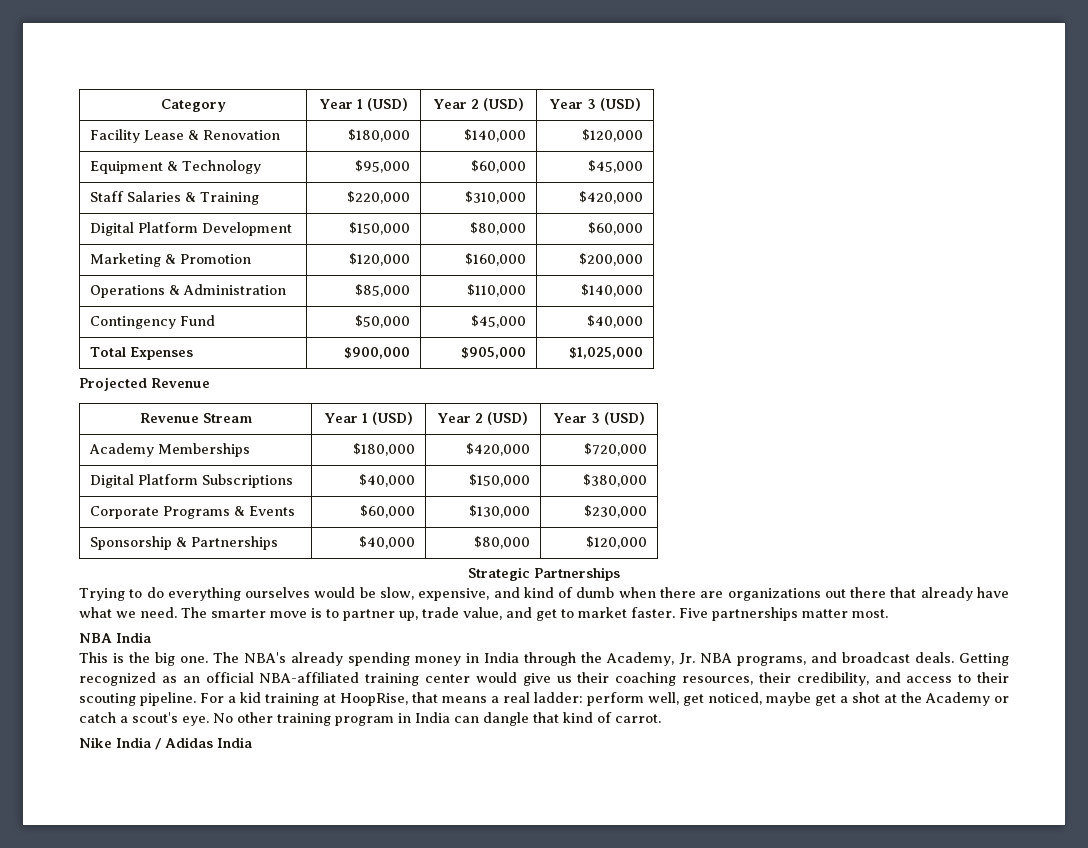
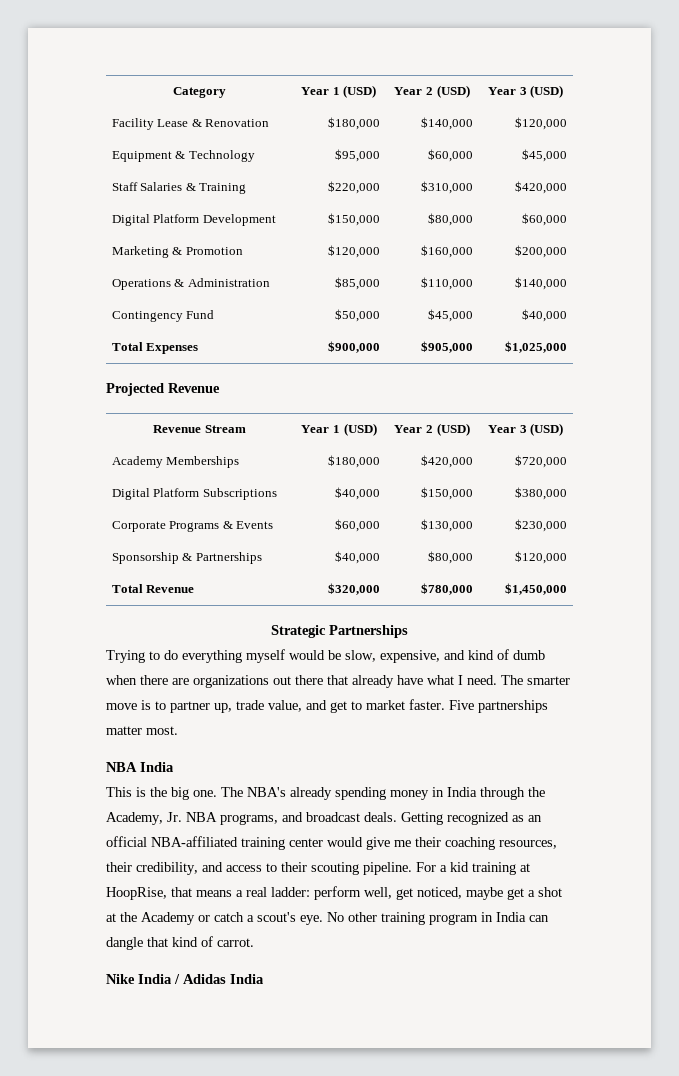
(647, 542) none -> [111,584,195,593] [328,583,381,595] [421,583,474,595] [505,583,568,595] // Total Revenue | $320,000 | $780,000 | $1,450,000
[245,587,311,598] ourselves -> [246,649,285,663] myself
[116,611,136,618] we -> [458,675,463,685] I
[556,676,572,683] us -> [394,840,411,847] me

